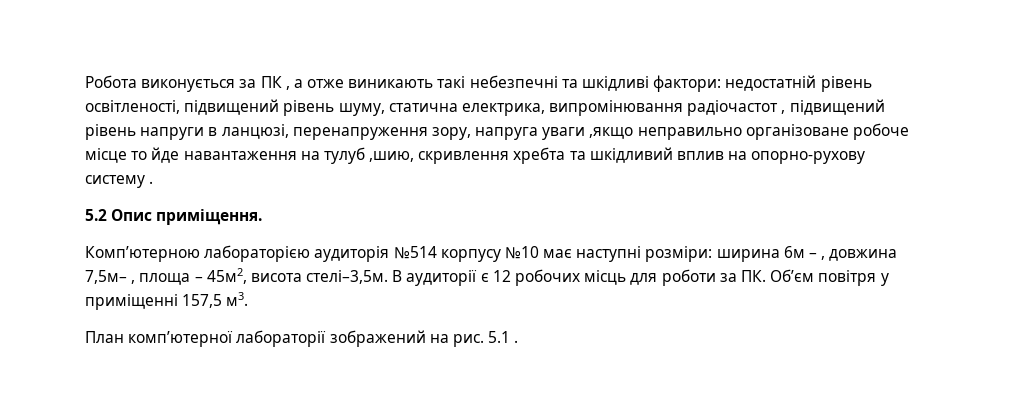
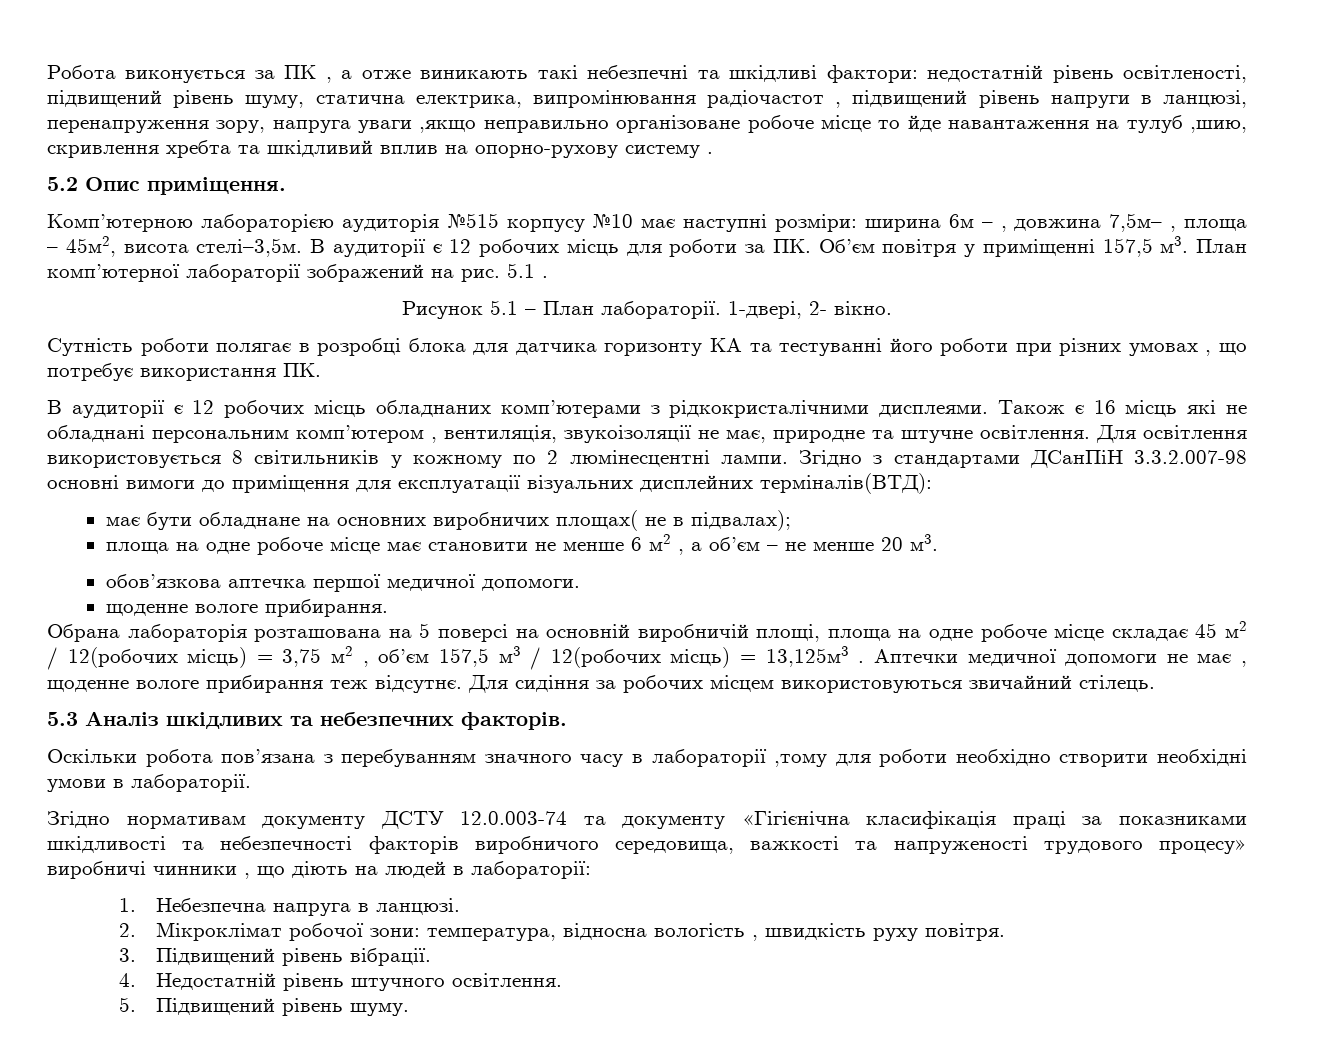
[393,246,437,259] №514 -> [446,213,499,228] №515
(249, 299) // -> (1189, 244) none
(519, 341) none -> [402,300,892,319] [47,338,1247,356] [47,363,321,381] [47,400,1247,418] [47,425,1247,443] [47,450,1248,468] [47,473,932,494] [105,510,791,531] [105,534,938,555] [105,574,580,592] [105,599,388,617] [47,621,1247,642] [47,646,1247,670] [47,675,1155,693] [47,711,567,730] [47,749,1247,767] [47,774,251,792] [47,811,1247,829] [47,836,1248,854] [47,861,591,879] [119,898,460,916] [119,922,1005,941] [119,948,431,966] [119,973,562,991] [119,997,409,1016] // Рисунок 5.1 – План лабораторії. 1-двері, 2- вікно. // Сутність роботи полягає в розробці блока для датчика горизонту КА та тестуванні його роботи при різних умовах , що потребує використання ПК. // В аудиторії є 12 робочих місць обладнаних комп’ютерами з рідкокристалічними дисплеями. Також є 16 місць які не обладнані персональним комп’ютером , вентиляція, звукоізоляції не має, природне та штучне освітлення. Для освітлення використовується 8 світильників у кожному по 2 люмінесцентні лампи. Згідно з стандартами ДСанПіН 3.3.2.007-98 основні вимоги до приміщення для експлуатації візуальних дисплейних терміналів(ВТД): // має бути обладнане на основних виробничих площах( не в підвалах); // площа на одне робоче місце має становити не менше 6 м2 , а об’єм – не менше 20 м3. // обов’язкова аптечка першої медичної допомоги. // щоденне вологе прибирання. // Обрана лабораторія розташована на 5 поверсі на основній виробничій площі, площа на одне робоче місце складає 45 м2 / 12(робочих місць) = 3,75 м2 , об’єм 157,5 м3 / 12(робочих місць) = 13,125м3 . Аптечки медичної допомоги не має , щоденне вологе прибирання теж відсутнє. Для сидіння за робочих місцем використовуються звичайний стілець. // 5.3 Аналіз шкідливих та небезпечних факторів. // Оскільки робота пов’язана з перебуванням значного часу в лабораторії ,тому для роботи необхідно створити необхідні умови в лабораторії. // Згідно нормативам документу ДСТУ 12.0.003-74 та документу «Гігієнічна класифікація праці за показниками шкідливості та небезпечності факторів виробничого середовища, важкості та напруженості трудового процесу» виробничі чинники , що діють на людей в лабораторії: // 1. Небезпечна напруга в ланцюзі. // 2. Мікроклімат робочої зони: температура, відносна вологість , швидкість руху повітря. // 3. Підвищений рівень вібрації. // 4. Недостатній рівень штучного освітлення. // 5. Підвищений рівень шуму.

